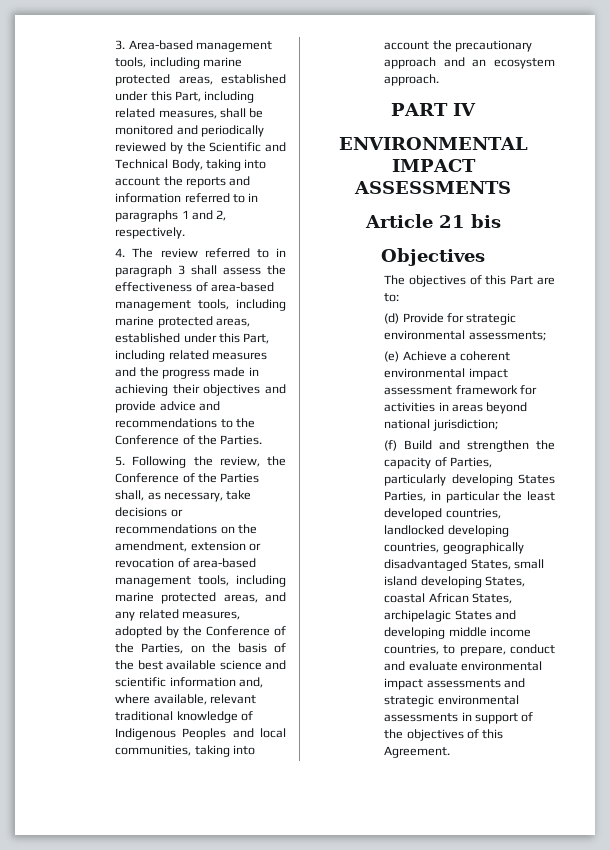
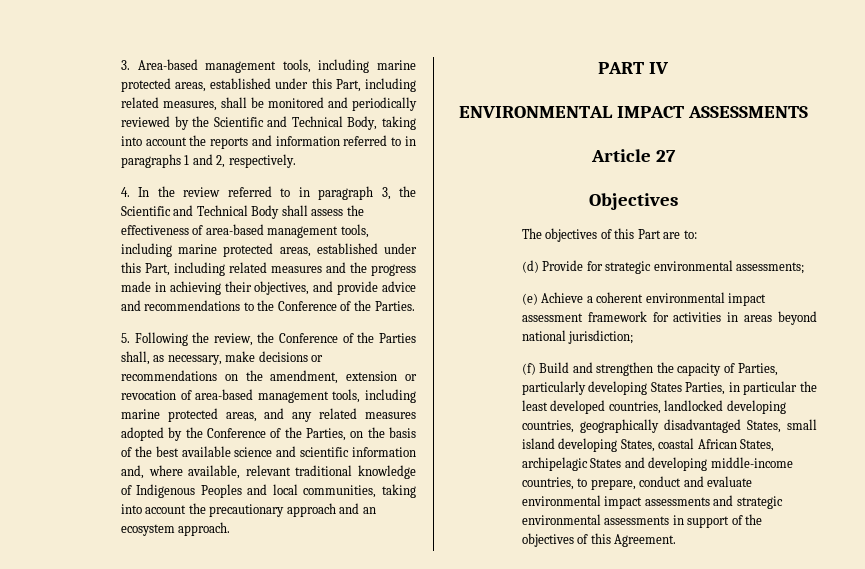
[132,248,154,258] The -> [138,186,175,197] In the
[178,265,186,275] 3 -> [381,186,416,200] [120,205,280,219] 3, the Scientific and Technical Body
[203,384,261,396] objectives -> [254,281,310,295] objectives,
[226,490,252,500] take -> [225,351,256,362] make
[181,611,240,620] measures, -> [364,412,416,419] measures
[438,214,501,228] 21 bis -> [655,150,676,162] 27
[448,627,531,637] middle income -> [710,457,793,468] middle-income

